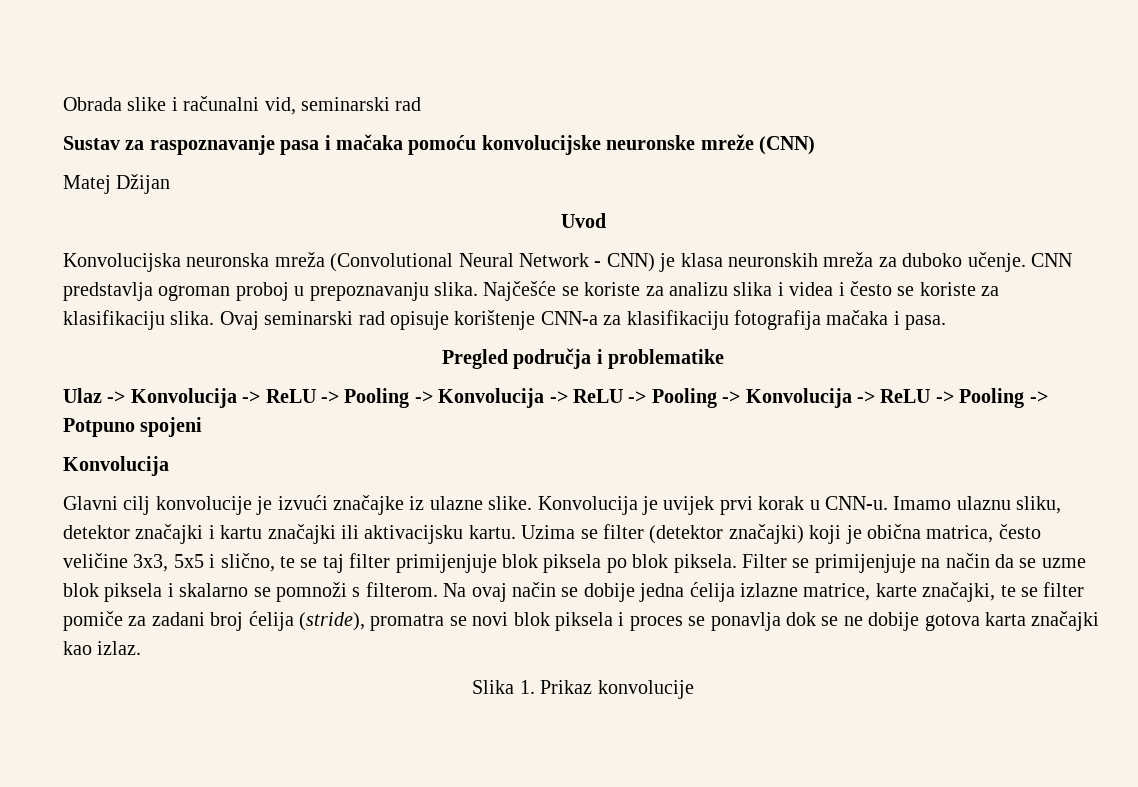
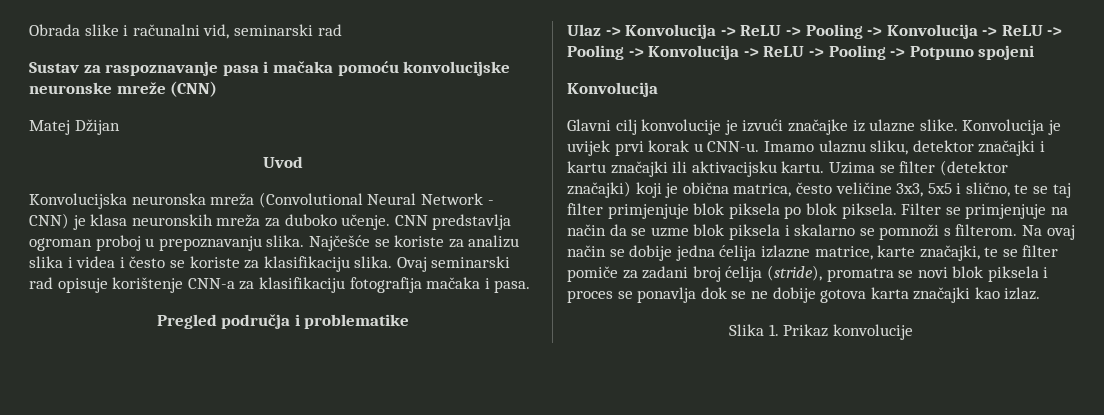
[395,554,497,573] primijenjuje -> [607,204,689,219] primjenjuje
[814,554,916,573] primijenjuje -> [965,204,1047,219] primjenjuje

